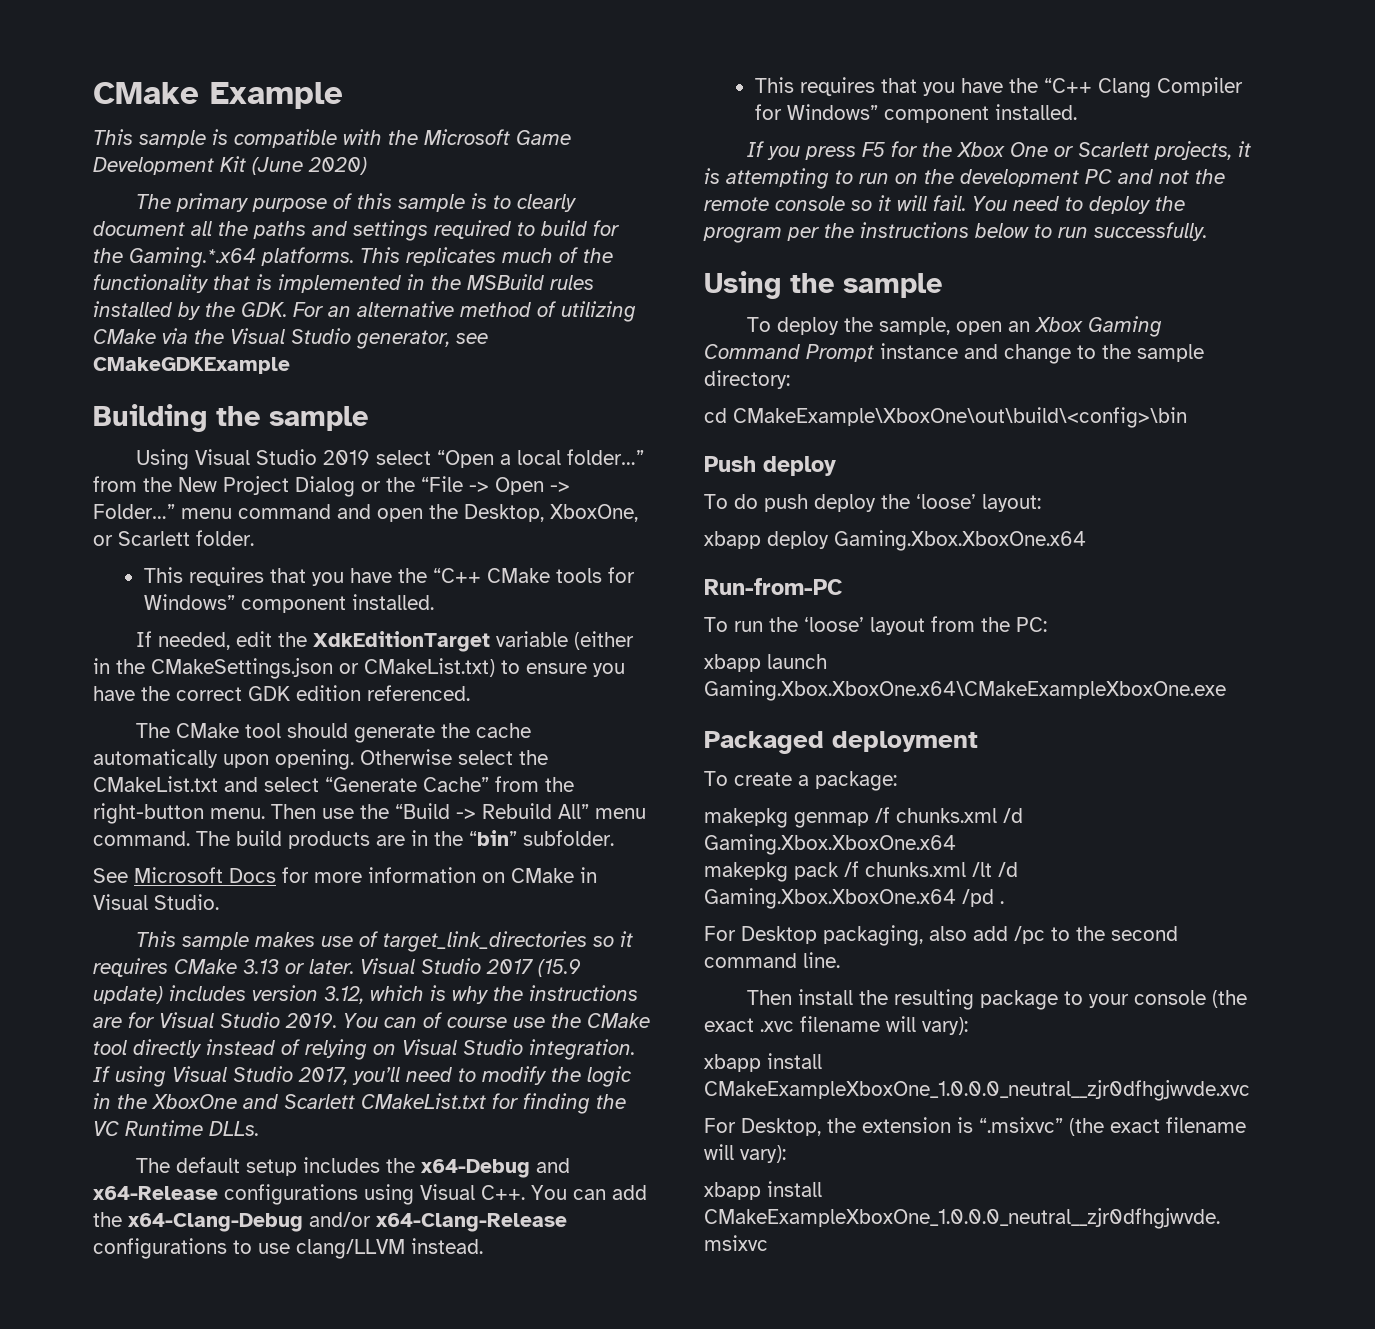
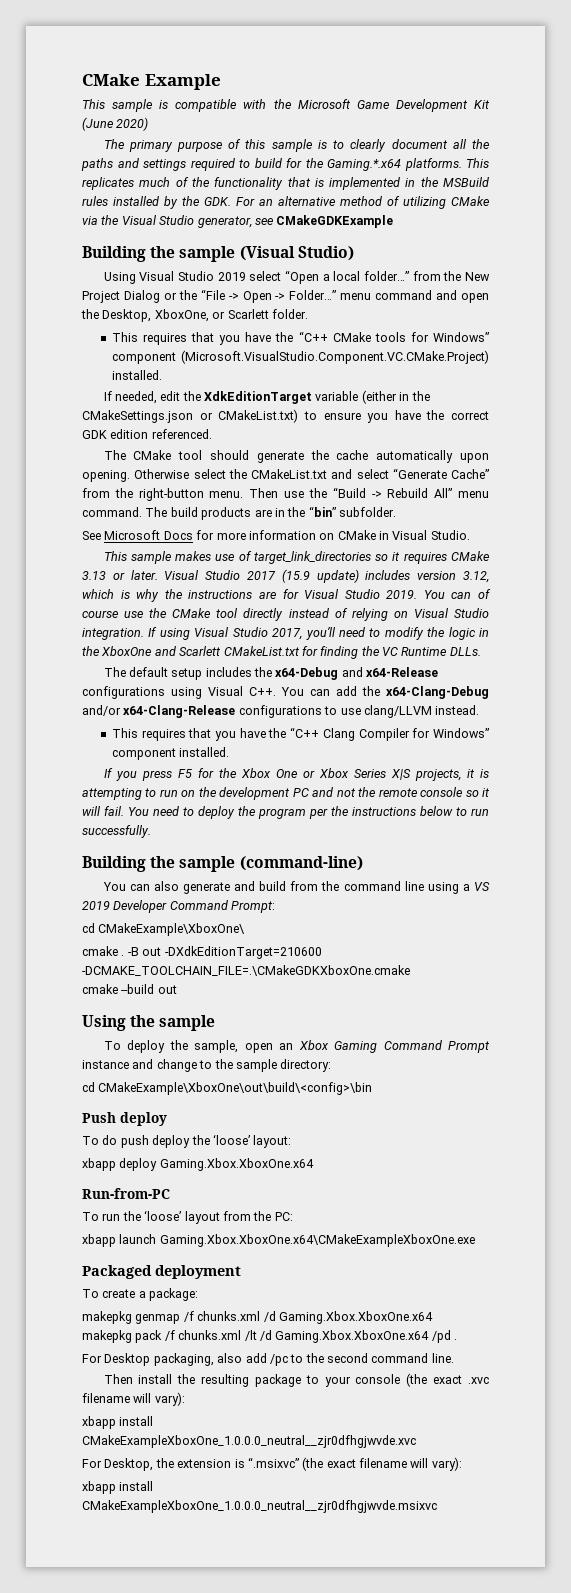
(368, 418) none -> [239,246,354,261] (Visual Studio)
(346, 604) none -> [181,350,489,364] (Microsoft.VisualStudio.Component.VC.CMake.Project)
[1077,142,1149,157] Scarlett -> [318,768,411,780] Xbox Series X|S
(1207, 231) none -> [82,856,363,872] [102,881,490,894] [82,900,276,913] [82,923,246,936] [82,946,322,959] [82,965,410,976] [82,984,177,994] // Building the sample (command-line) // You can also generate and build from the command line using a VS 2019 Developer Command Prompt: // cd CMakeExample\XboxOne\ // cmake . -B out -DXdkEditionTarget=210600 -DCMAKE_TOOLCHAIN_FILE=.\CMakeGDKXboxOne.cmake // cmake --build out

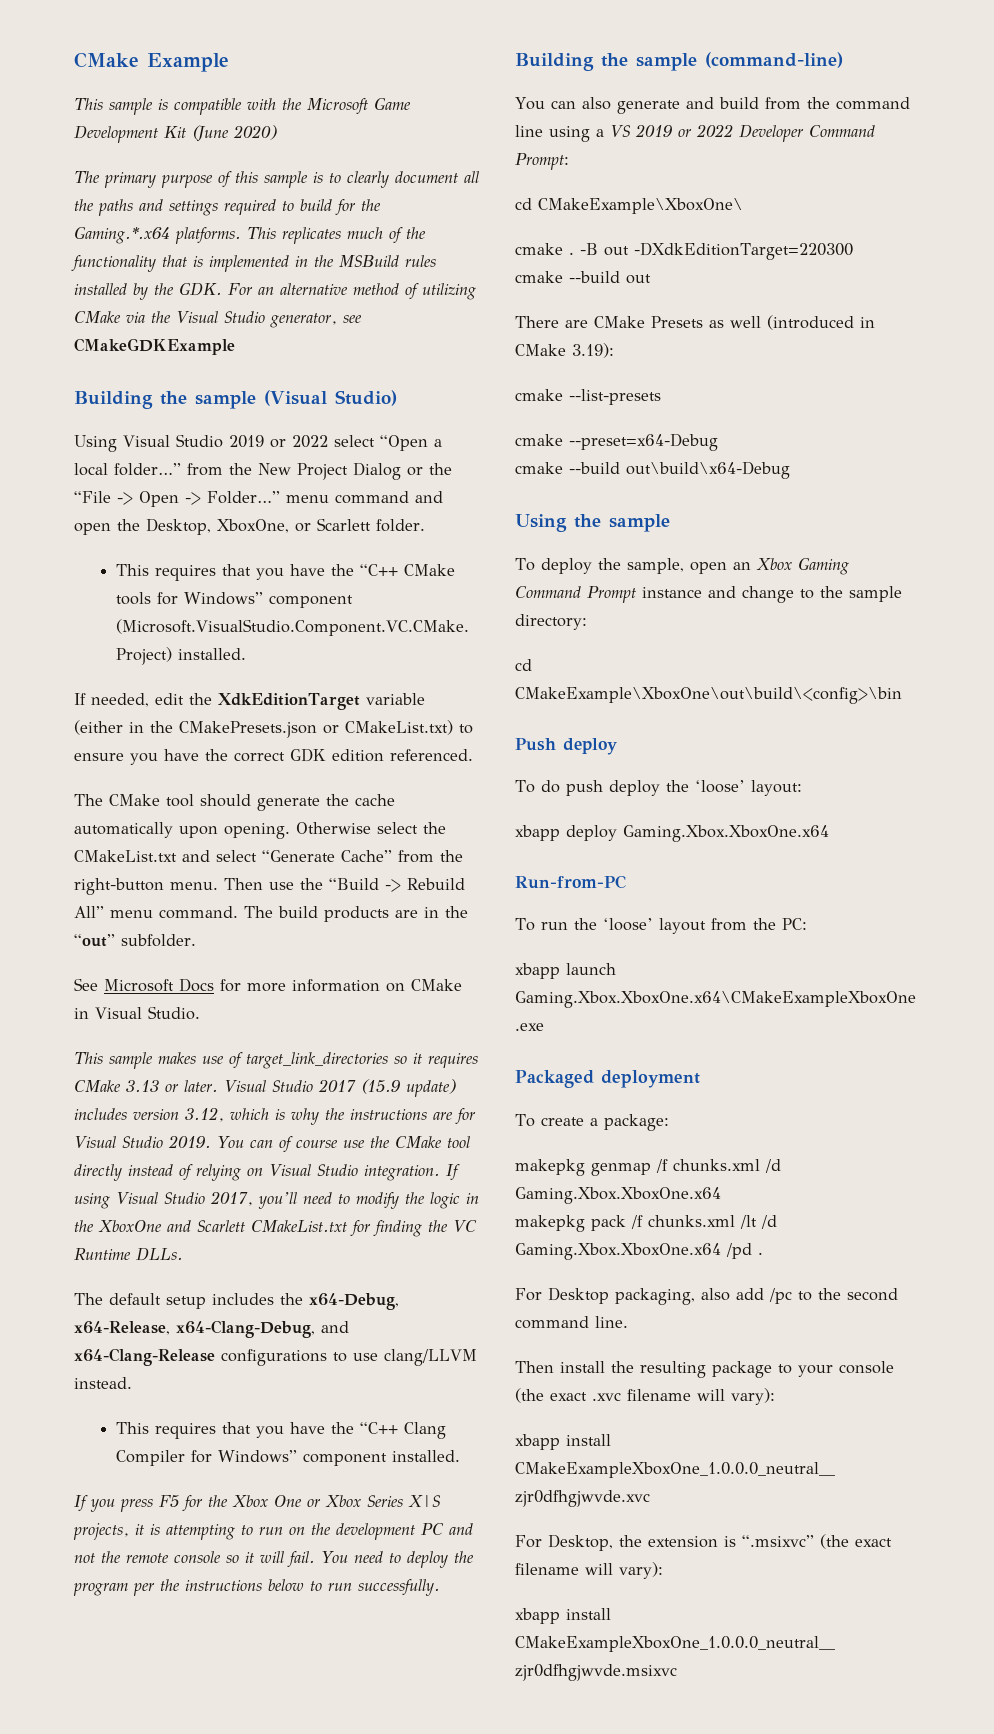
(246, 276) none -> [269,435,328,448] or 2022
[82,410,193,423] CMakeSettings.json -> [179,721,317,738] CMakePresets.json
[308,506,336,517] “bin” -> [74,934,115,947] “out”
[275,667,439,680] [82,686,489,699] [82,705,121,716] x64-Debug and x64-Release configurations using Visual C++. You can add the x64-Clang-Debug and/or -> [309,1293,399,1310] [74,1320,349,1338] x64-Debug, x64-Release, x64-Clang-Debug, and
(110, 905) none -> [678,124,733,137] or 2022
[164,946,322,959] [82,965,410,976] -DXdkEditionTarget=210600 -DCMAKE_TOOLCHAIN_FILE=.\CMakeGDKXboxOne.cmake -> [634,242,853,260] -DXdkEditionTarget=220300
(177, 989) none -> [515,315,875,330] [515,343,614,358] [515,389,661,405] [515,433,718,451] [515,461,790,479] // There are CMake Presets as well (introduced in CMake 3.19): // cmake --list-presets // cmake --preset=x64-Debug // cmake --build out\build\x64-Debug

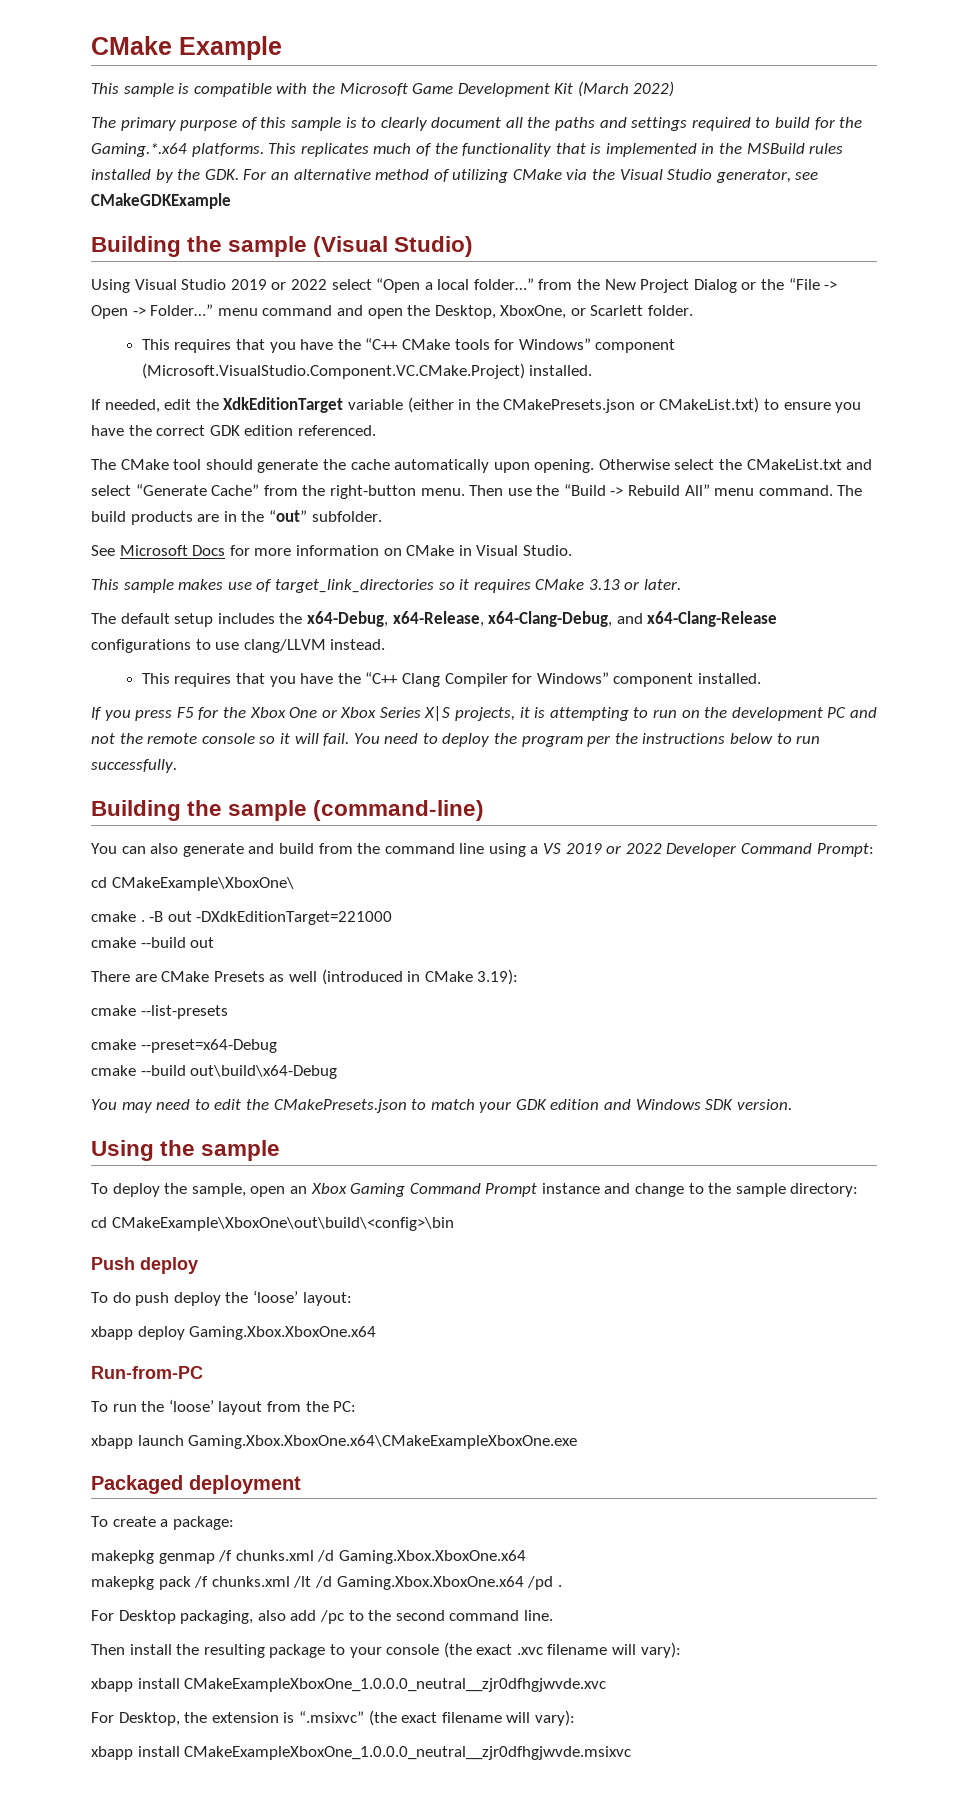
[192,125,278,142] (June 2020) -> [577,81,675,97] (March 2022)
[223,1079,456,1097] [74,1107,476,1125] [74,1135,470,1153] [74,1164,460,1181] [74,1191,479,1209] [74,1220,477,1237] [74,1247,183,1261] Visual Studio 2017 (15.9 update) includes version 3.12, which is why the instructions are for Visual Studio 2019. You can of course use the CMake tool directly instead of relying on Visual Studio integration. If using Visual Studio 2017, you’ll need to modify the logic in the XboxOne and Scarlett CMakeList.txt for finding the VC Runtime DLLs. -> (682, 584) none
[634,242,853,260] -DXdkEditionTarget=220300 -> [196,911,393,925] -DXdkEditionTarget=221000
(790, 470) none -> [91,1099,792,1113] // You may need to edit the CMakePresets.json to match your GDK edition and Windows SDK version.

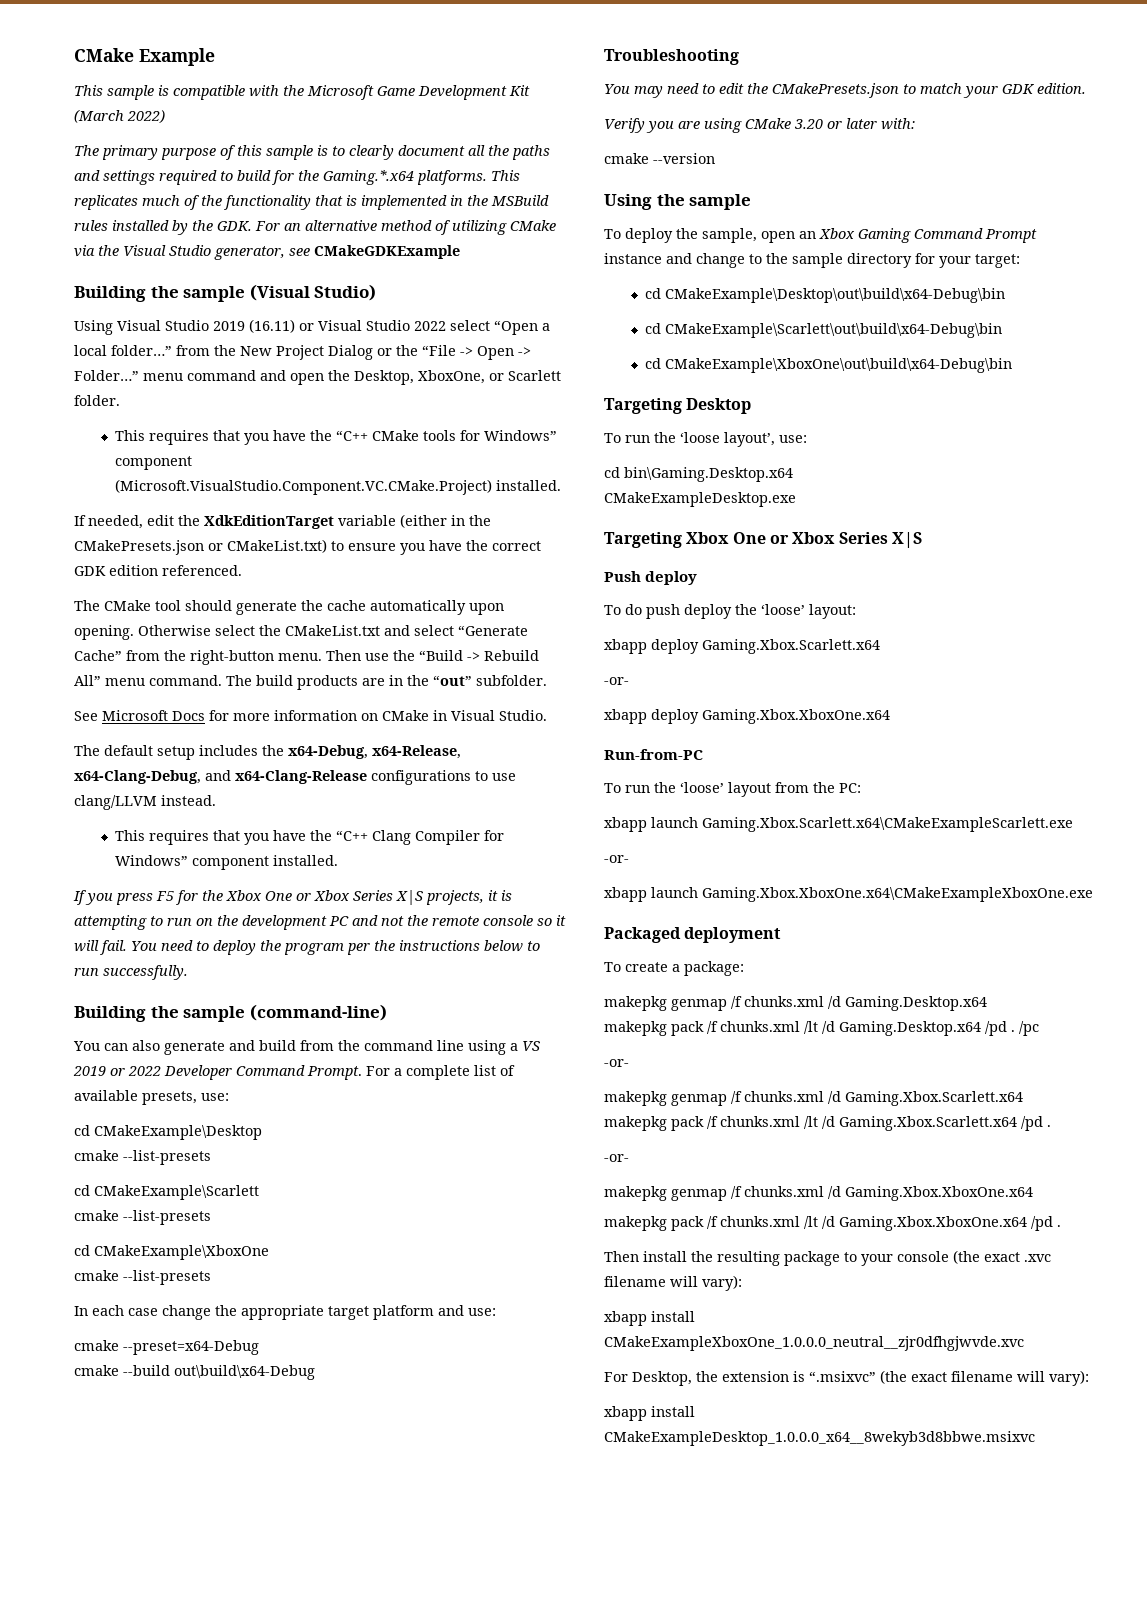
[271,282,287,290] or -> [249,319,410,333] (16.11) or Visual Studio
[91,579,682,593] // This sample makes use of target_link_directories so it requires CMake 3.13 or later. -> (547, 715) none
[816,843,874,857] [91,877,294,891] [91,911,393,925] [91,937,215,948] [91,969,519,985] [91,1005,228,1019] Prompt: // cd CMakeExample\XboxOne\ // cmake . -B out -DXdkEditionTarget=221000 // cmake --build out // There are CMake Presets as well (introduced in CMake 3.19): // cmake --list-presets -> [307,1065,515,1080] [74,1090,229,1105] [74,1125,262,1140] [74,1150,211,1165] [74,1185,259,1200] [74,1210,211,1225] [74,1245,269,1260] [74,1270,211,1285] [74,1305,496,1320] Prompt. For a complete list of available presets, use: // cd CMakeExample\Desktop // cmake --list-presets // cd CMakeExample\Scarlett // cmake --list-presets // cd CMakeExample\XboxOne // cmake --list-presets // In each case change the appropriate target platform and use:
(338, 1072) none -> [604,49,739,65] // Troubleshooting
[550,1099,792,1110] edition and Windows SDK version. -> [1037,83,1086,94] [604,118,915,133] [604,153,715,164] edition. // Verify you are using CMake 3.20 or later with: // cmake --version
[790,1183,859,1197] [91,1217,454,1231] directory: // cd CMakeExample\XboxOne\out\build\<config>\bin -> [847,253,1020,268] [645,288,1006,303] [645,323,1003,338] [645,358,1013,373] [604,398,752,414] [604,432,807,447] [604,467,793,482] [604,492,796,507] [604,532,922,548] directory for your target: // cd CMakeExample\Desktop\out\build\x64-Debug\bin // cd CMakeExample\Scarlett\out\build\x64-Debug\bin // cd CMakeExample\XboxOne\out\build\x64-Debug\bin // Targeting Desktop // To run the ‘loose layout’, use: // cd bin\Gaming.Desktop.x64 // CMakeExampleDesktop.exe // Targeting Xbox One or Xbox Series X|S
(352, 1299) none -> [604,639,880,654] [604,677,629,685] // xbapp deploy Gaming.Xbox.Scarlett.x64 // -or-
(357, 1406) none -> [604,817,1073,832] [604,855,629,863] // xbapp launch Gaming.Xbox.Scarlett.x64\CMakeExampleScarlett.exe // -or-
(234, 1523) none -> [604,996,987,1011] [604,1021,1039,1036] [604,1059,629,1067] [604,1091,1023,1106] [604,1116,1051,1131] [604,1154,629,1162] // makepkg genmap /f chunks.xml /d Gaming.Desktop.x64 // makepkg pack /f chunks.xml /lt /d Gaming.Desktop.x64 /pd . /pc // -or- // makepkg genmap /f chunks.xml /d Gaming.Xbox.Scarlett.x64 // makepkg pack /f chunks.xml /lt /d Gaming.Xbox.Scarlett.x64 /pd . // -or-
[91,1610,553,1624] // For Desktop packaging, also add /pc to the second command line. -> (1061, 1226) none
[184,1746,632,1760] CMakeExampleXboxOne_1.0.0.0_neutral__zjr0dfhgjwvde.msixvc -> [604,1431,1035,1446] CMakeExampleDesktop_1.0.0.0_x64__8wekyb3d8bbwe.msixvc

